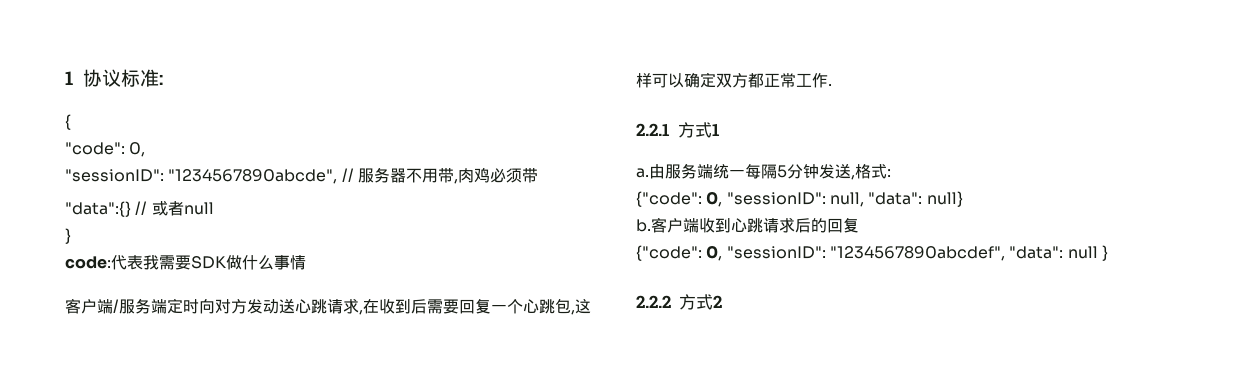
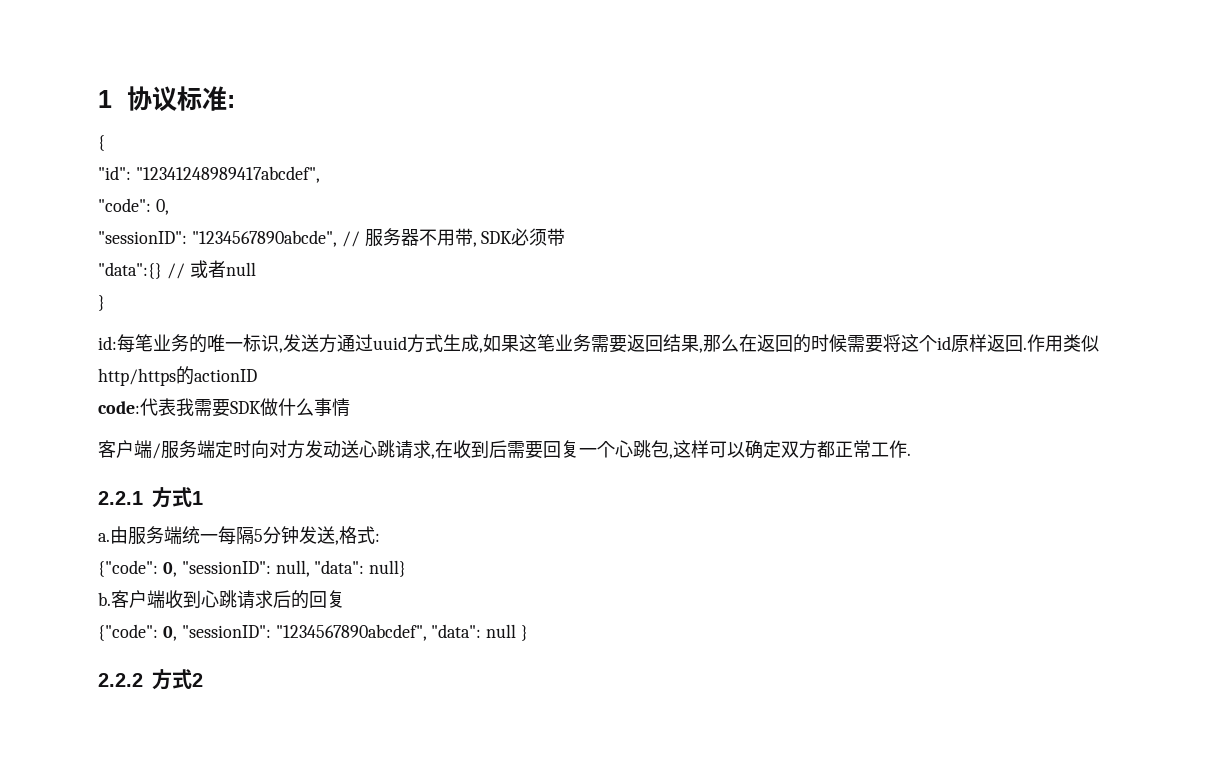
(71, 122) none -> [98,166,320,183] // "id": "12341248989417abcdef",
[457,167,490,183] 肉鸡 -> [481,231,513,244] SDK
(71, 236) none -> [98,334,1099,353] [98,366,257,386] // id:每笔业务的唯一标识,发送方通过uuid方式生成,如果这笔业务需要返回结果,那么在返回的时候需要将这个id原样返回.作用类似http/https的actionID

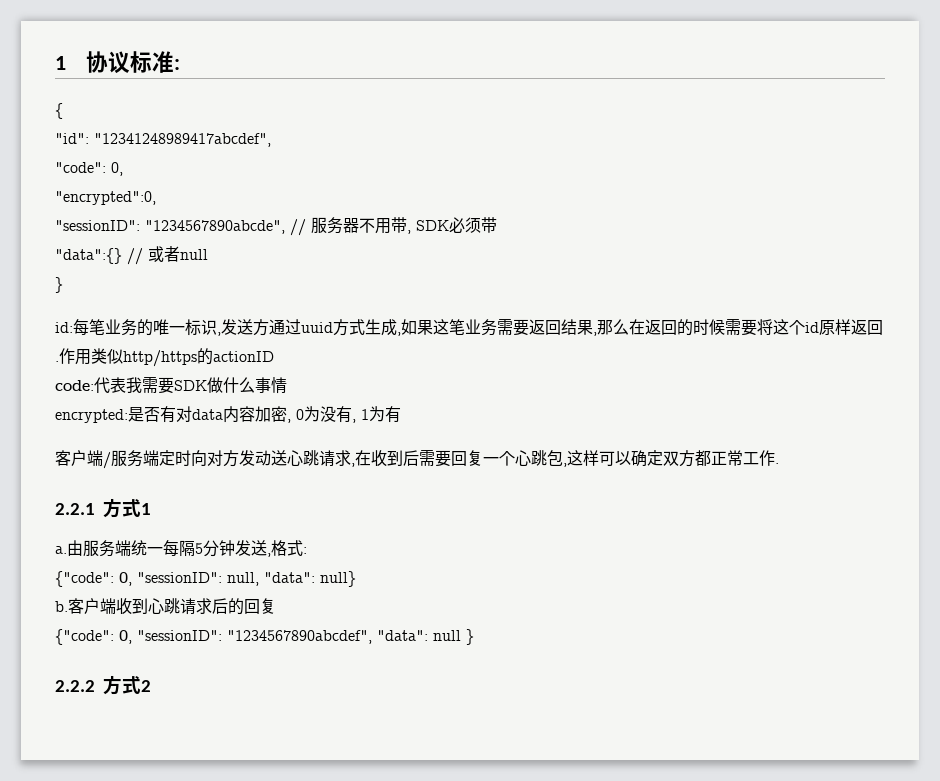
(169, 207) none -> [55,191,156,205] // "encrypted":0,
(350, 407) none -> [55,406,401,423] // encrypted:是否有对data内容加密, 0为没有, 1为有

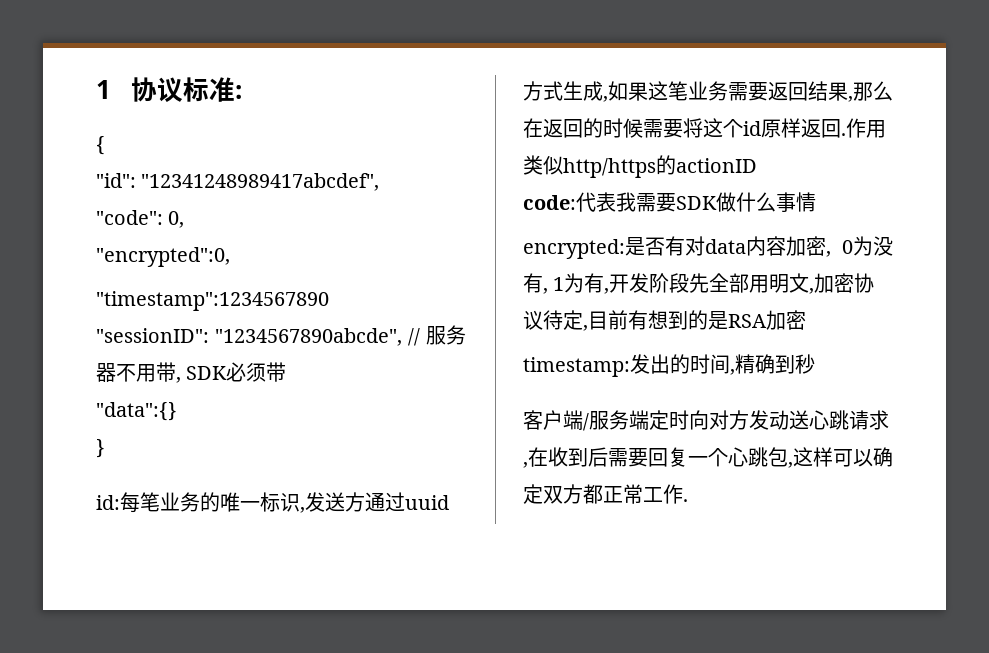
(156, 198) none -> [96,291,329,311] // "timestamp":1234567890
[127,246,208,265] // 或者null -> (177, 411) none
(401, 414) none -> [604,273,875,294] [523,310,806,331] [523,354,815,377] ,开发阶段先全部用明文,加密协议待定,目前有想到的是RSA加密 // timestamp:发出的时间,精确到秒
[55,498,151,518] [55,540,307,557] [55,571,356,587] [55,598,276,615] [55,629,474,645] [55,675,151,695] // 2.2.1方式1 // a.由服务端统一每隔5分钟发送,格式: // {"code": 0, "sessionID": null, "data": null} // b.客户端收到心跳请求后的回复 // {"code": 0, "sessionID": "1234567890abcdef", "data": null } // 2.2.2方式2 -> (688, 500) none

